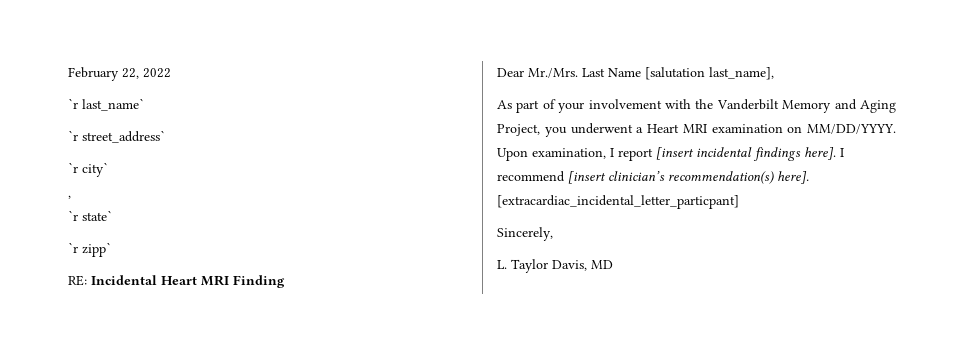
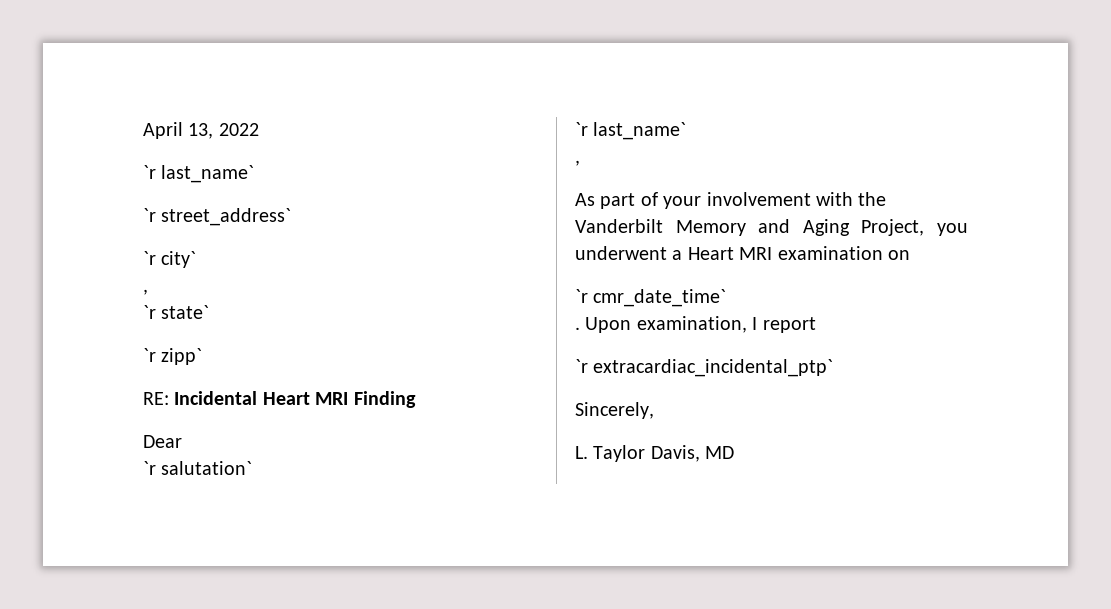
[68,67,139,81] February 22, -> [143,122,214,139] April 13,
[528,67,774,80] Mr./Mrs. Last Name [salutation last_name], -> [143,461,253,475] [575,122,687,140] [575,160,580,166] // `r salutation` // `r last_name` // ,
[807,124,896,134] MM/DD/YYYY. -> [575,289,727,307] [575,327,580,330] // `r cmr_date_time` // .
[656,147,844,161] [497,171,809,184] [497,195,739,209] [insert incidental findings here]. I recommend [insert clinician’s recommendation(s) here]. [extracardiac_incidental_letter_particpant] -> [575,359,834,377] // `r extracardiac_incidental_ptp`

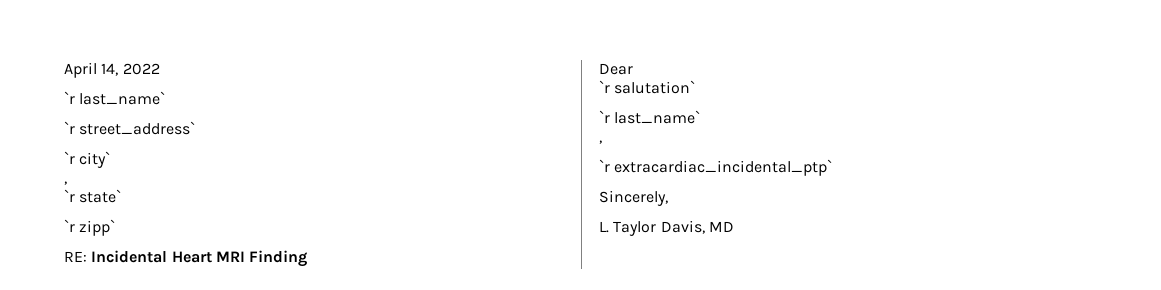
[188,123,214,139] 13, -> [101,63,119,76] 14,
[575,192,887,209] [575,219,968,236] [575,246,910,260] [575,289,727,307] [575,316,816,333] // As part of your involvement with the Vanderbilt Memory and Aging Project, you underwent a Heart MRI examination on // `r cmr_date_time` // . Upon examination, I report -> (602, 142) none

